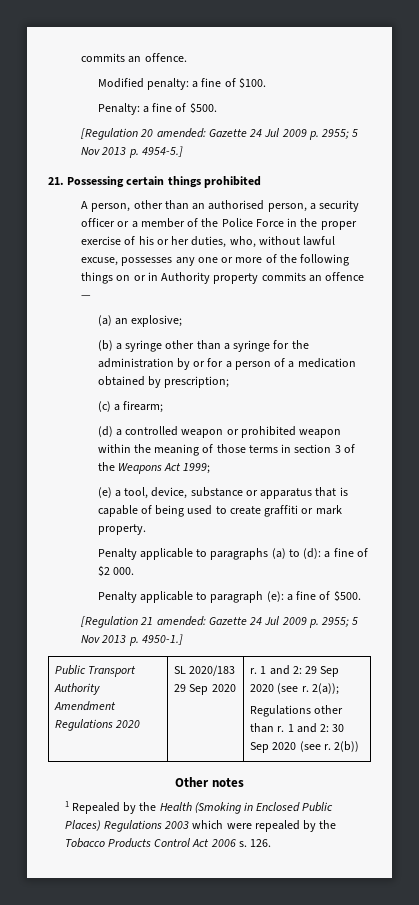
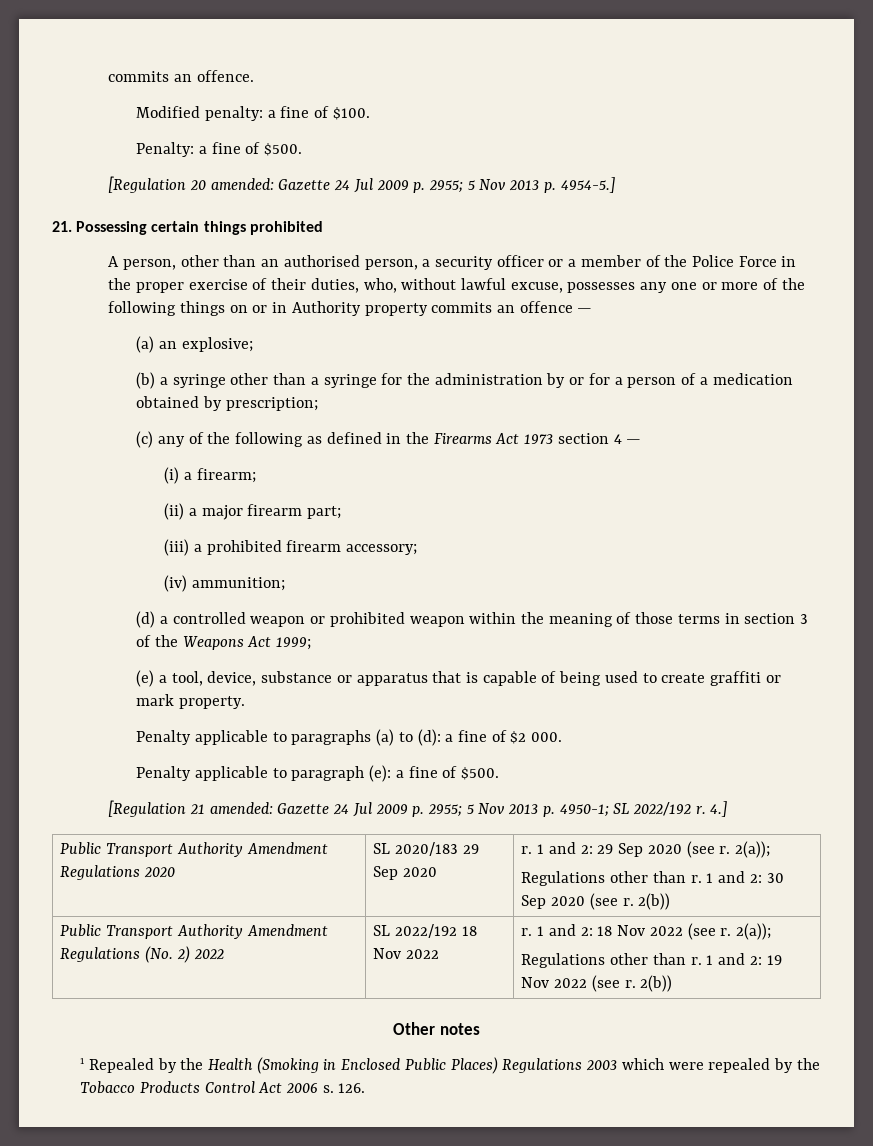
[138,236,190,245] his or her -> [271,278,307,290] their
[113,401,164,413] a firearm; -> [157,432,642,447] [164,467,256,484] [164,503,342,520] [164,539,418,556] [164,575,286,592] any of the following as defined in the Firearms Act 1973 section 4 — // (i) a firearm; // (ii) a major firearm part; // (iii) a prohibited firearm accessory; // (iv) ammunition;
[141,634,183,645] 4950-1.] -> [559,801,728,817] 4950-1; SL 2022/192 r. 4.]
(360, 746) none -> [60,924,328,939] [60,946,224,963] [373,924,477,938] [373,948,440,959] [521,923,771,940] [521,953,782,968] [521,975,673,992] // Public Transport Authority Amendment Regulations (No. 2) 2022 | SL 2022/192 18 Nov 2022 | r. 1 and 2: 18 Nov 2022 (see r. 2(a)); // Regulations other than r. 1 and 2: 19 Nov 2022 (see r. 2(b))

